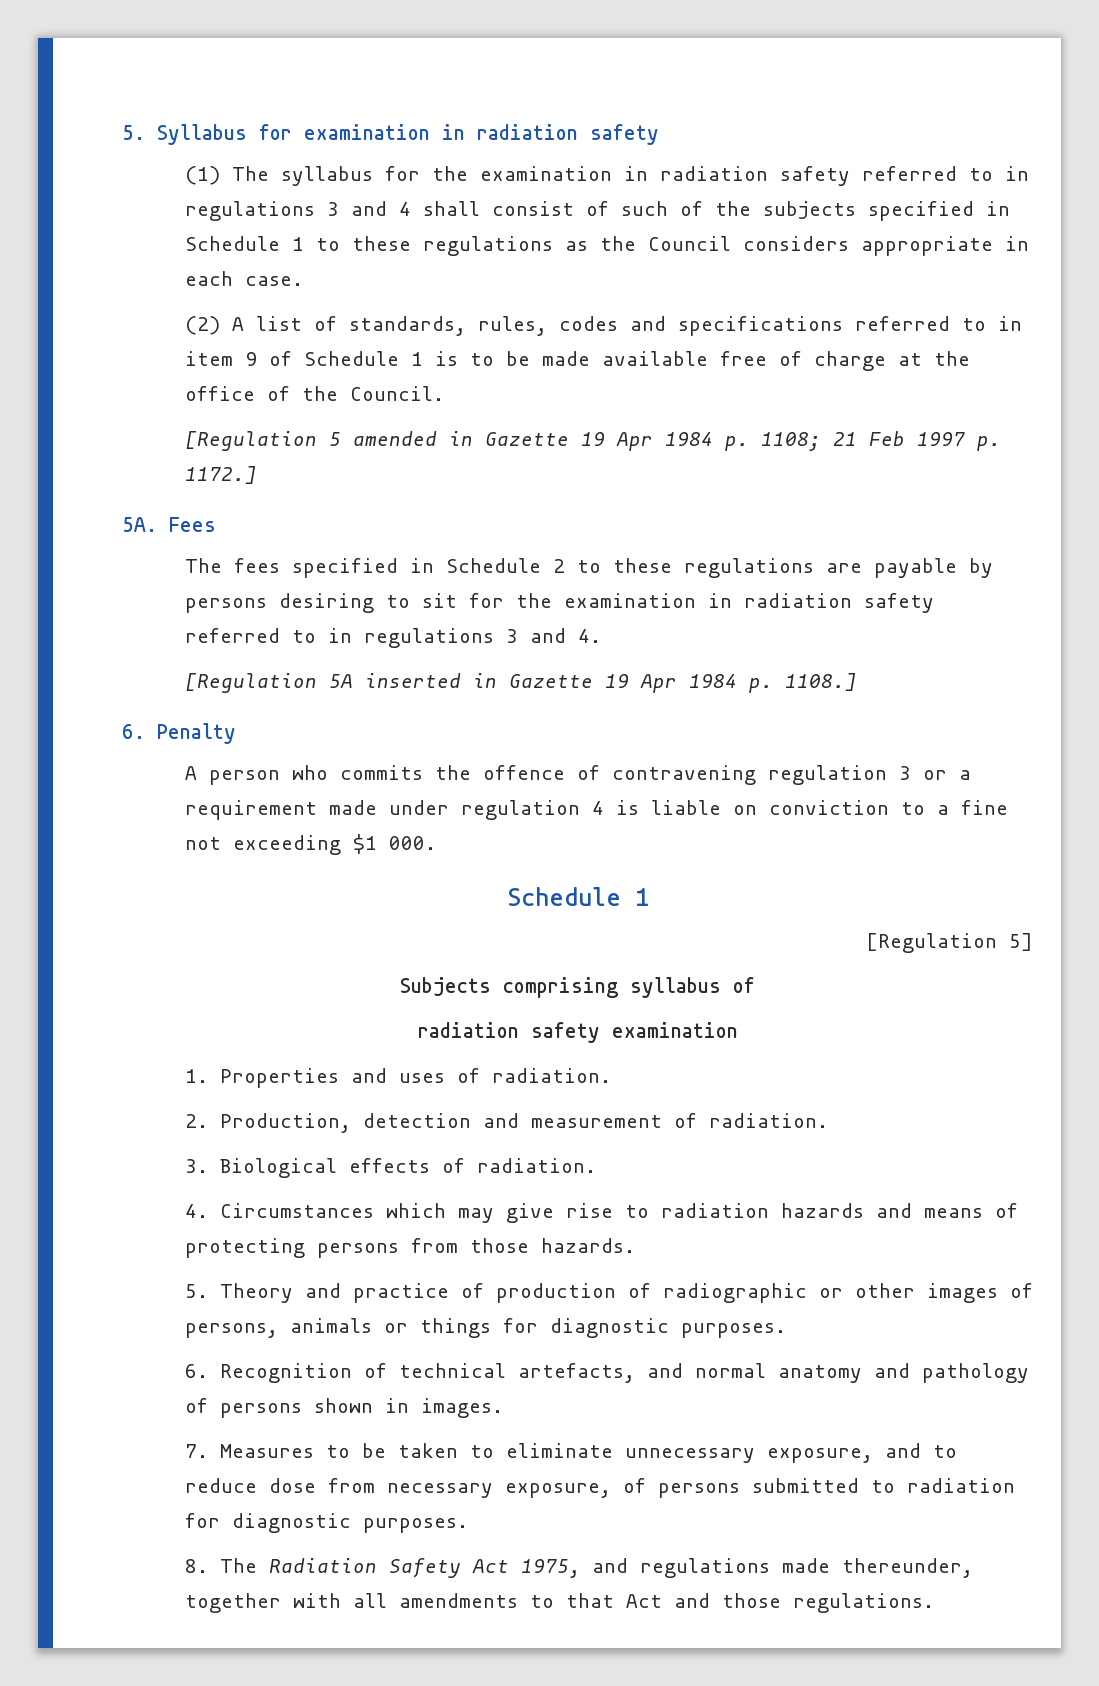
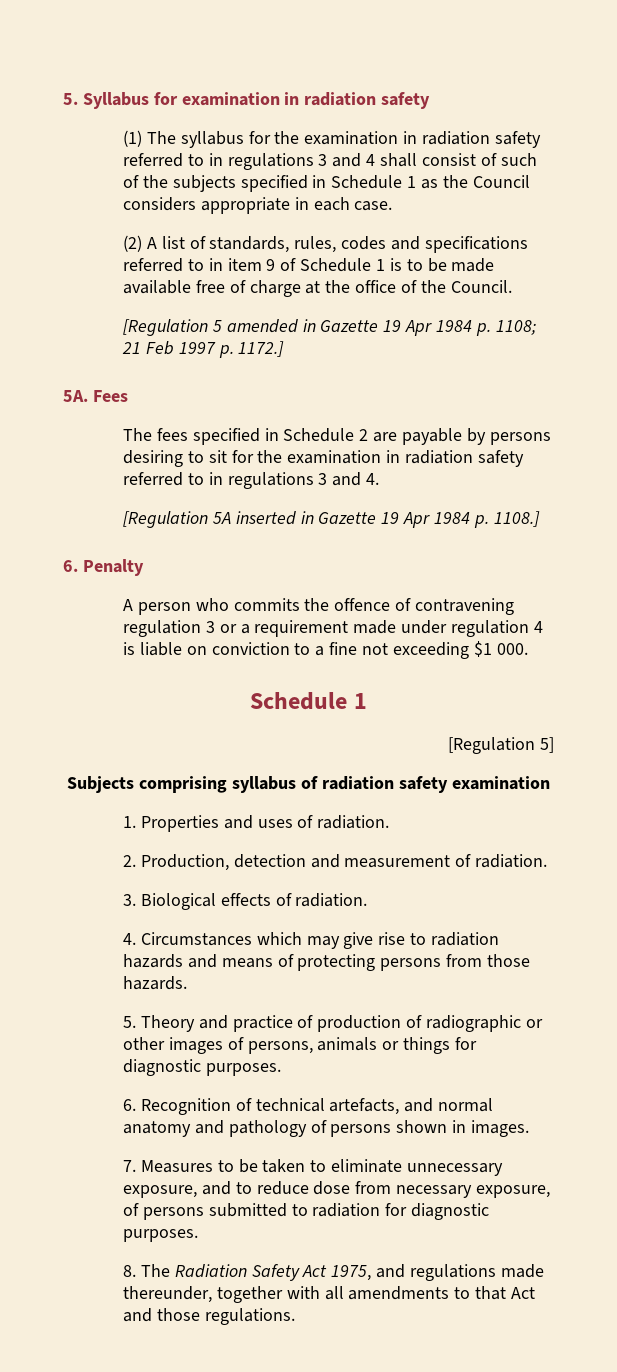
[315,236,553,256] to these regulations -> (417, 182) none
[576,558,814,578] to these regulations -> (369, 435) none
(755, 985) // -> (319, 782) none

